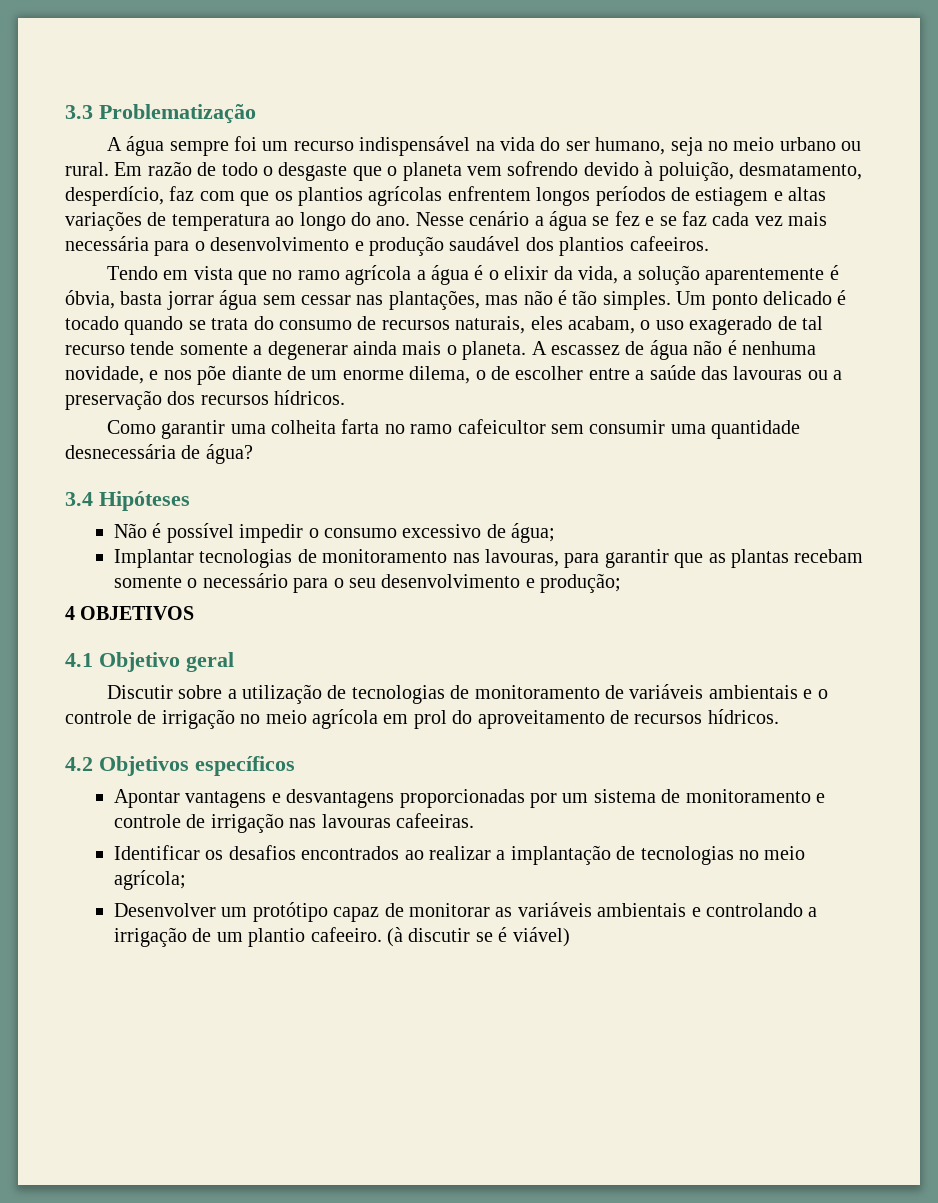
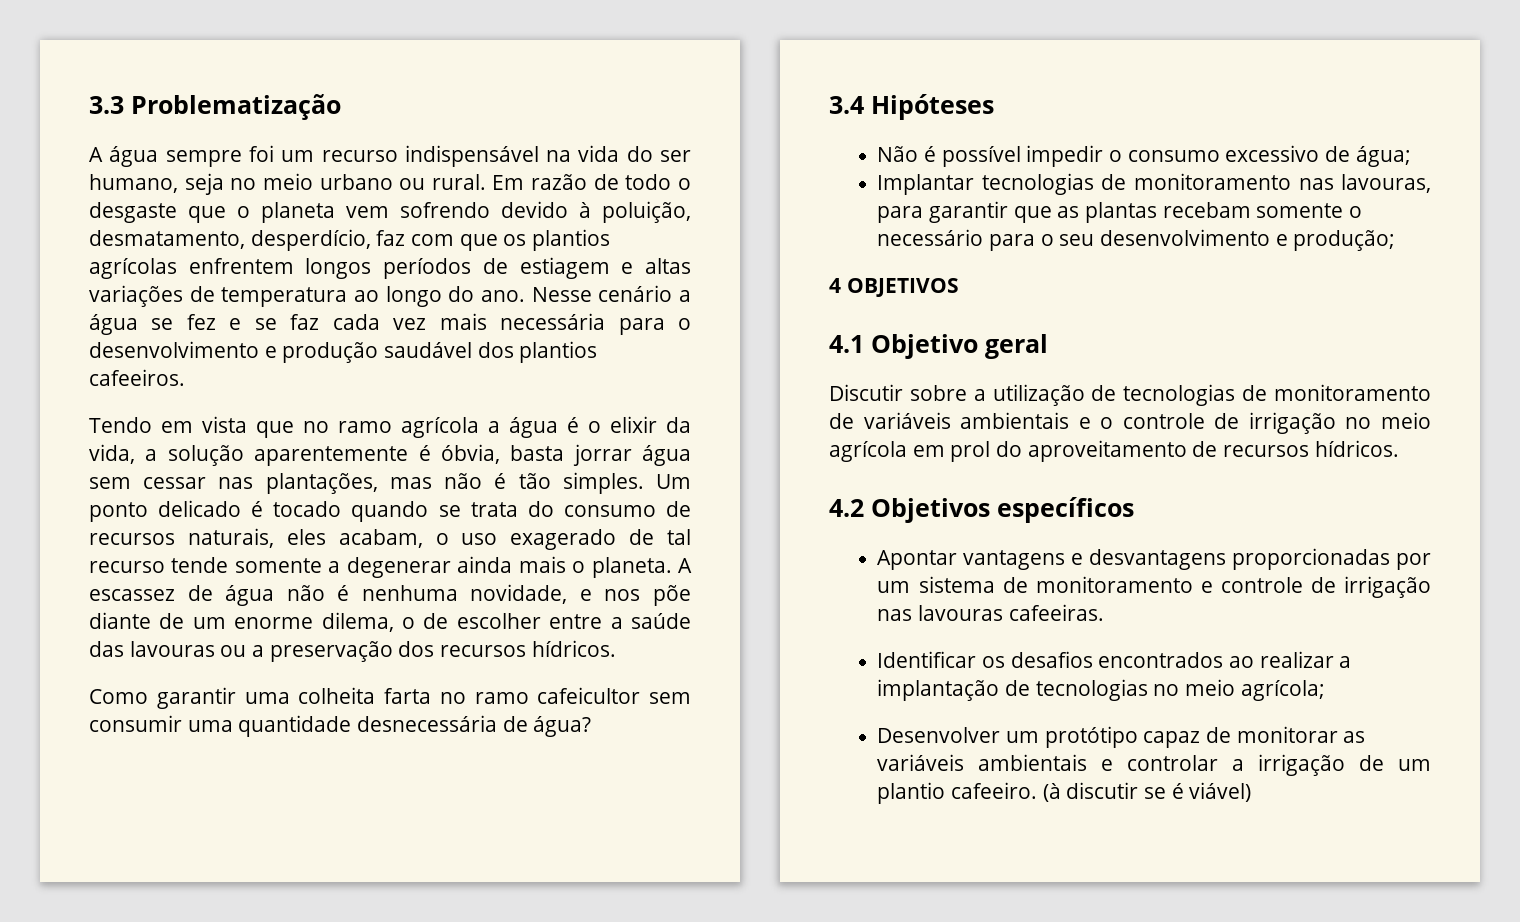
[706,903,804,917] controlando -> [1127,755,1219,771] controlar

